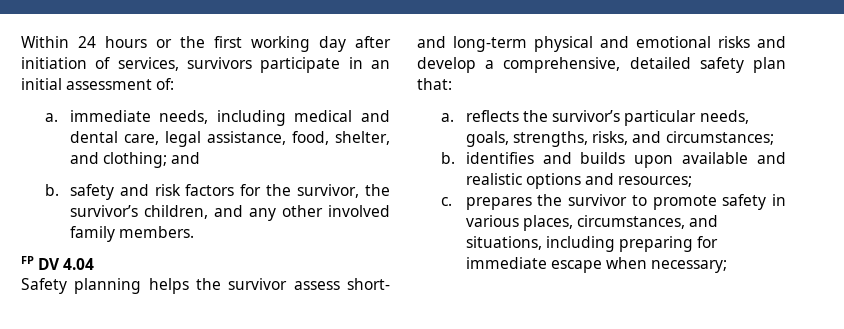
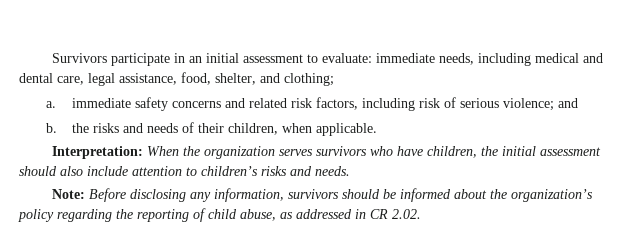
[21,36,391,52] [21,57,252,71] Within 24 hours or the first working day after initiation of services, survivors -> [51,53,107,63] Survivors
[156,78,175,90] [45,113,59,122] of: // a. -> [306,53,372,63] to evaluate:
[171,152,201,164] [45,184,390,200] [69,205,390,221] [69,226,194,242] [21,256,95,270] [21,278,390,294] [417,36,786,52] [417,57,786,73] [417,78,452,90] [441,110,749,126] [465,131,774,147] [441,152,786,168] [465,173,693,189] [441,194,786,210] [465,215,719,231] [465,236,719,252] [465,257,728,273] and // b. safety and risk factors for the survivor, the survivor’s children, and any other involved family members. // FP DV 4.04 // Safety planning helps the survivor assess short- and long-term physical and emotional risks and develop a comprehensive, detailed safety plan that: // a. reflects the survivor’s particular needs, goals, strengths, risks, and circumstances; // b. identifies and builds upon available and realistic options and resources; // c. prepares the survivor to promote safety in various places, circumstances, and situations, including preparing for immediate escape when necessary; -> [45,97,579,111] [45,122,378,136] [51,146,601,159] [19,166,350,176] [51,188,593,202] [18,208,421,222] // a. immediate safety concerns and related risk factors, including risk of serious violence; and // b. the risks and needs of their children, when applicable. // Interpretation: When the organization serves survivors who have children, the initial assessment should also include attention to children’s risks and needs. // Note: Before disclosing any information, survivors should be informed about the organization’s policy regarding the reporting of child abuse, as addressed in CR 2.02.

